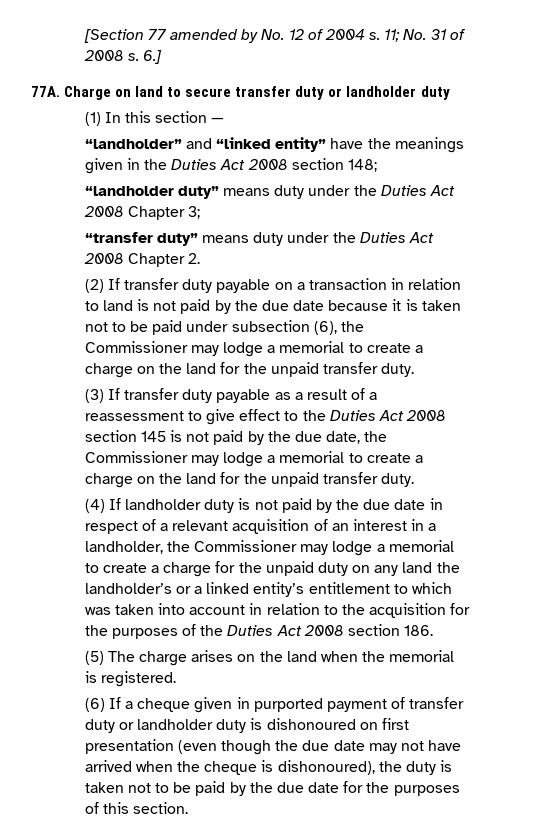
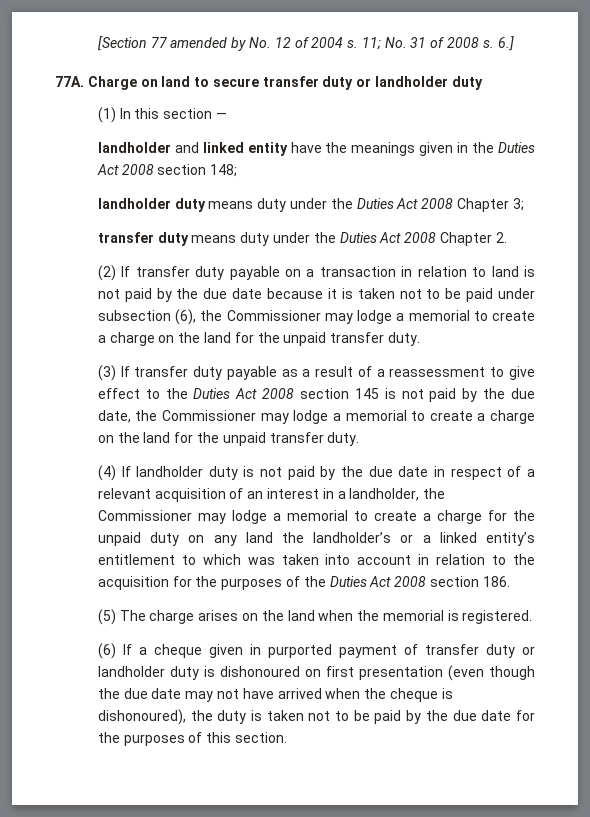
[84,137,327,152] “landholder” and “linked entity” -> [97,142,288,156] landholder and linked entity
[84,186,219,199] “landholder duty” -> [97,198,206,212] landholder duty
[84,232,198,246] “transfer duty” -> [97,232,189,246] transfer duty

